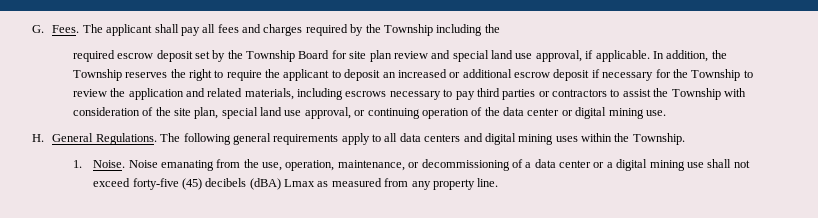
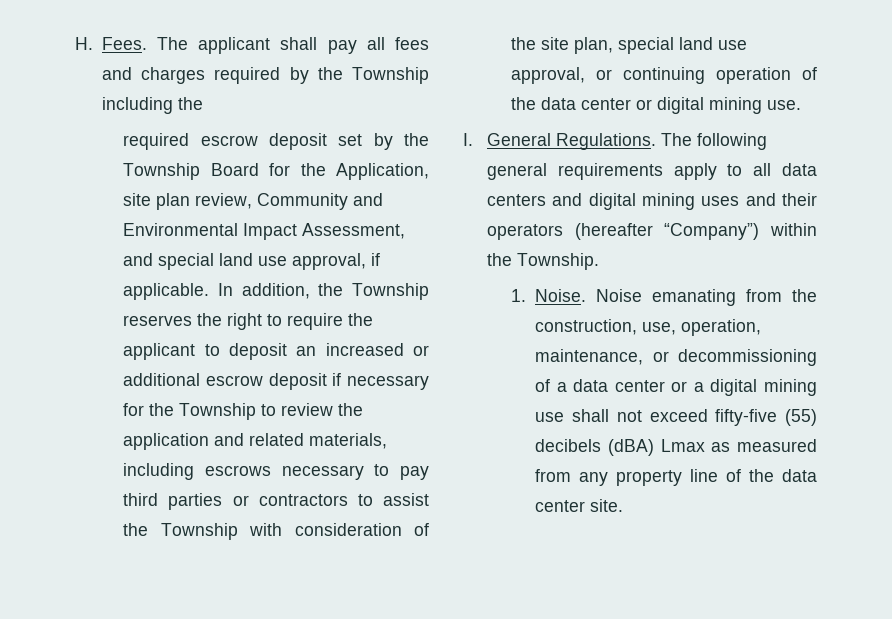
[32,25,44,33] G. -> [75,37,93,50] H.
[349,50,428,62] site plan review -> [300,163,429,180] [123,193,384,210] [123,223,406,240] the Application, site plan review, Community and Environmental Impact Assessment,
[32,134,44,142] H. -> [463,133,473,146] I.
(578, 139) none -> [745,193,817,206] [487,223,760,240] and their operators (hereafter “Company”)
(259, 163) none -> [535,319,638,335] construction,
[132,178,202,190] forty-five (45) -> [715,409,817,426] fifty-five (55)
[477,178,499,187] line. -> [690,469,817,482] [535,499,624,512] line of the data center site.

